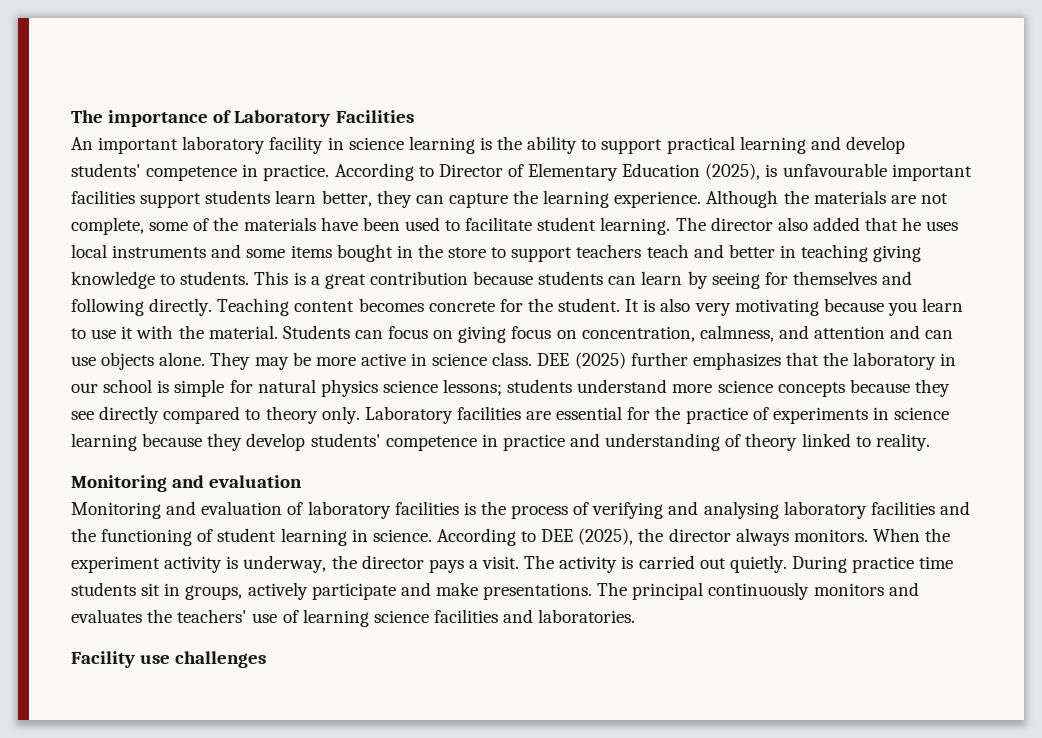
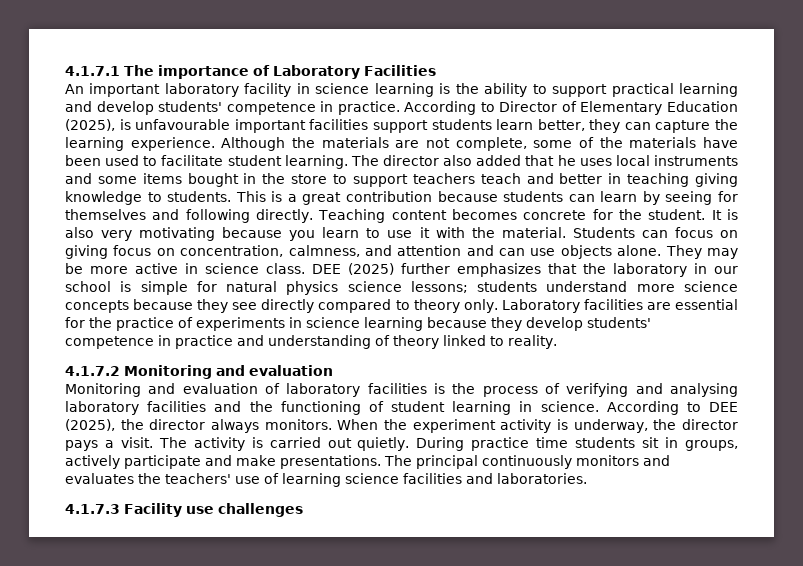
(71, 116) none -> [65,66,120,76] 4.1.7.1
(930, 442) none -> [65,366,120,376] 4.1.7.2
(636, 616) none -> [65,504,120,514] 4.1.7.3

